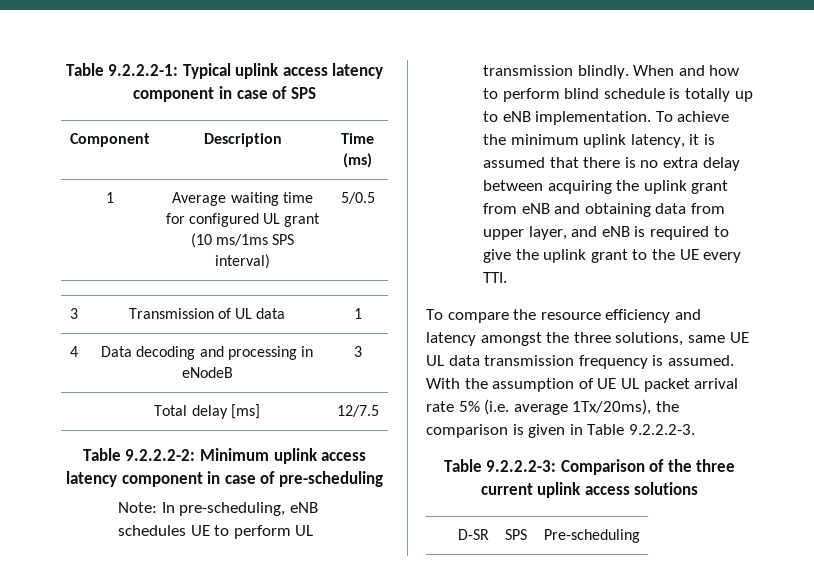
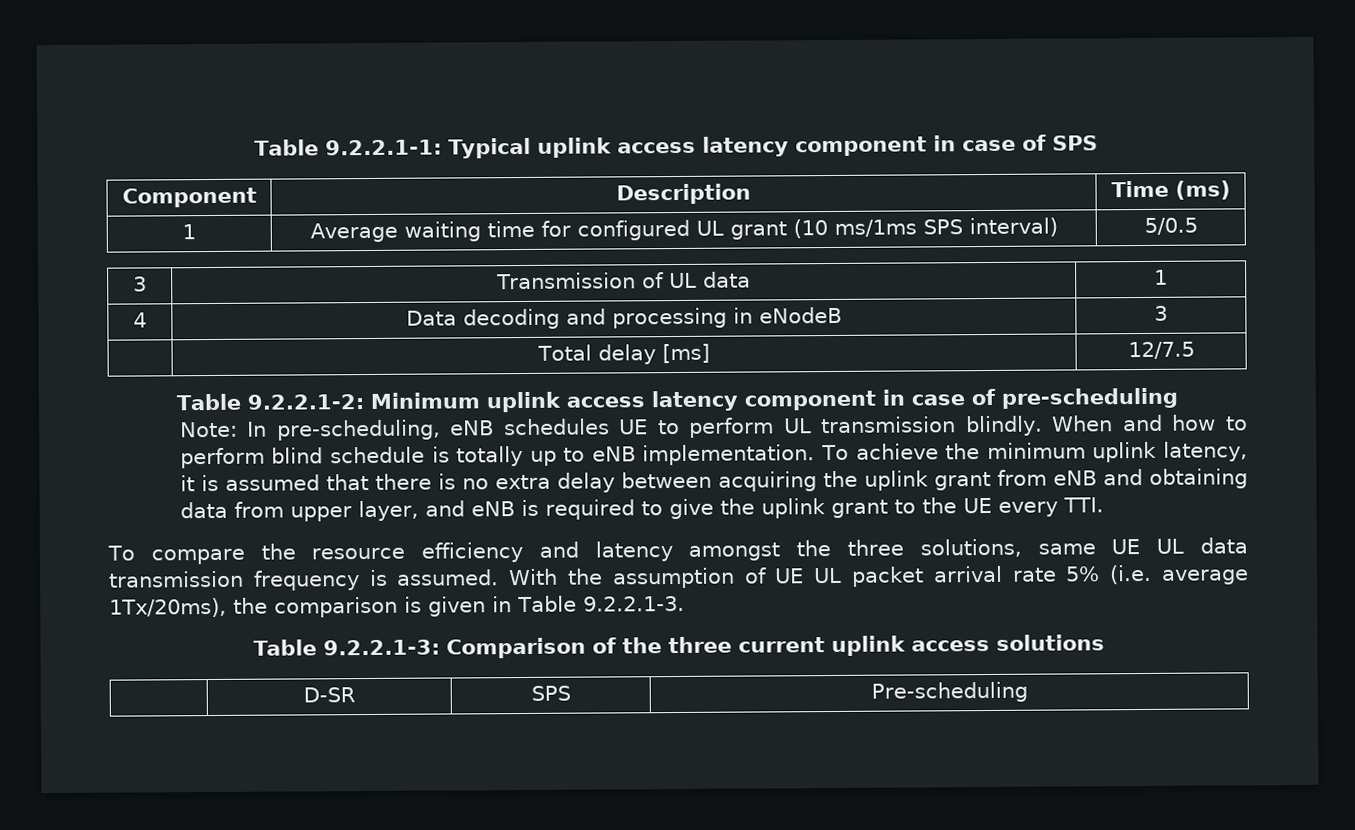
[65,63,179,76] Table 9.2.2.2-1: -> [253,139,442,156] Table 9.2.2.1-1:
[125,449,196,461] 9.2.2.2-2: -> [246,394,364,410] 9.2.2.1-2:
[628,424,695,435] [443,459,557,472] 9.2.2.2-3. // Table 9.2.2.2-3: -> [582,595,685,612] [252,639,441,656] 9.2.2.1-3. // Table 9.2.2.1-3:

